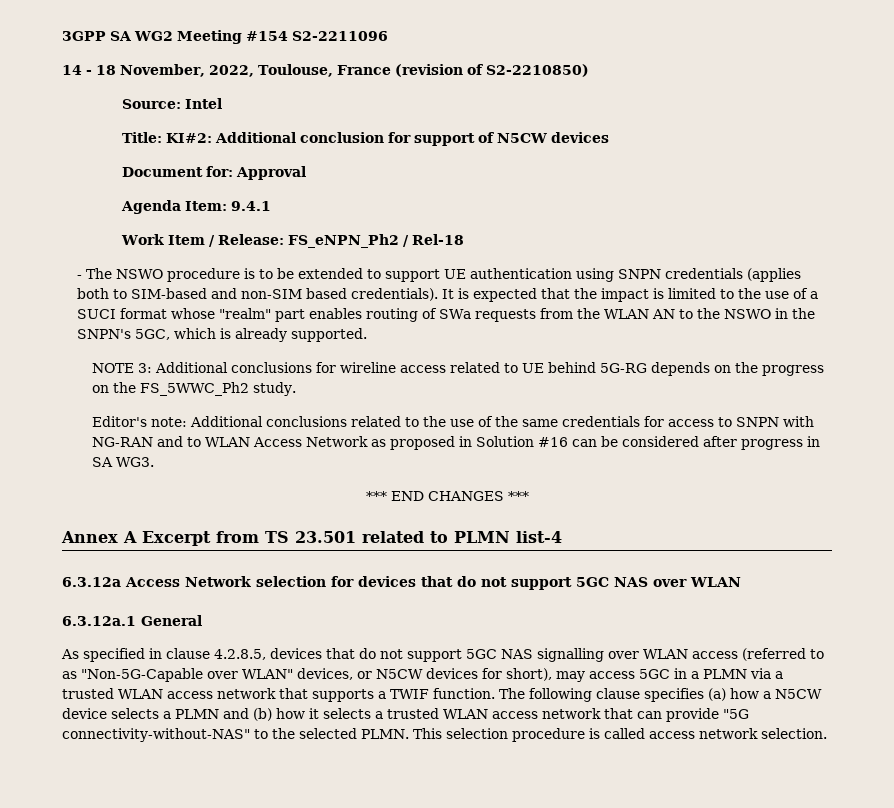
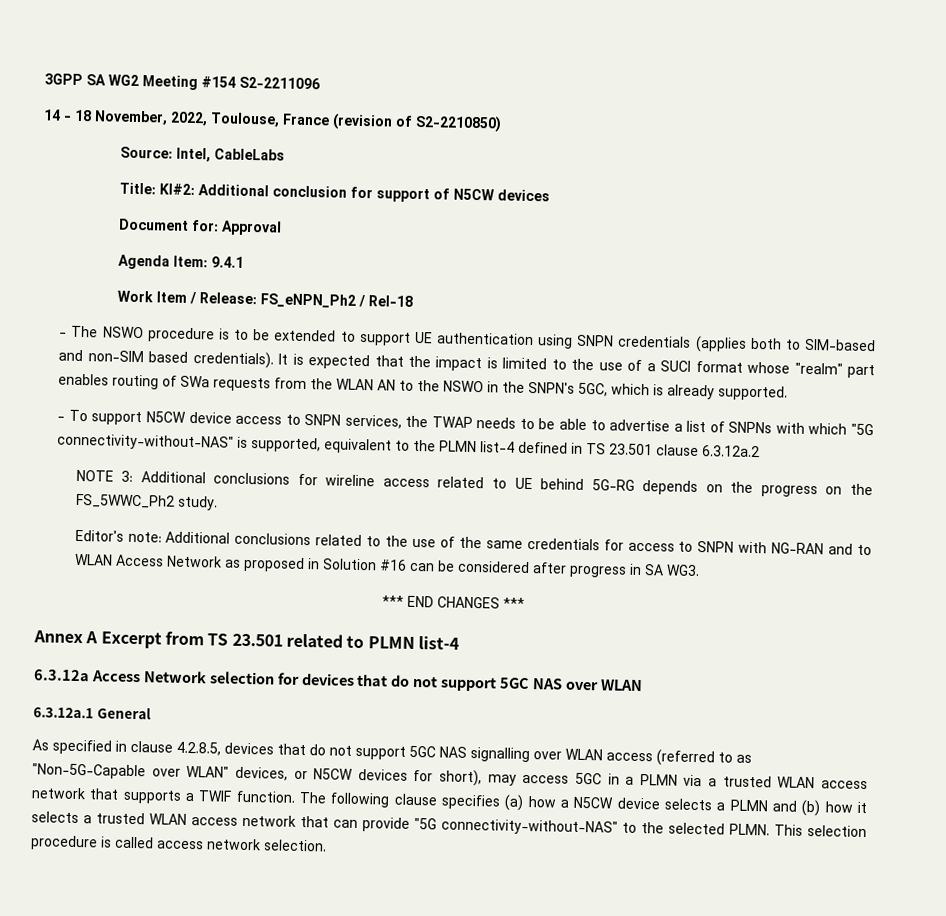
[184,98,222,109] Intel -> [176,147,286,163] Intel, CableLabs
(367, 335) none -> [57,409,874,436] [57,433,761,458] // - To support N5CW device access to SNPN services, the TWAP needs to be able to advertise a list of SNPNs with which "5G connectivity-without-NAS" is supported, equivalent to the PLMN list-4 defined in TS 23.501 clause 6.3.12a.2

